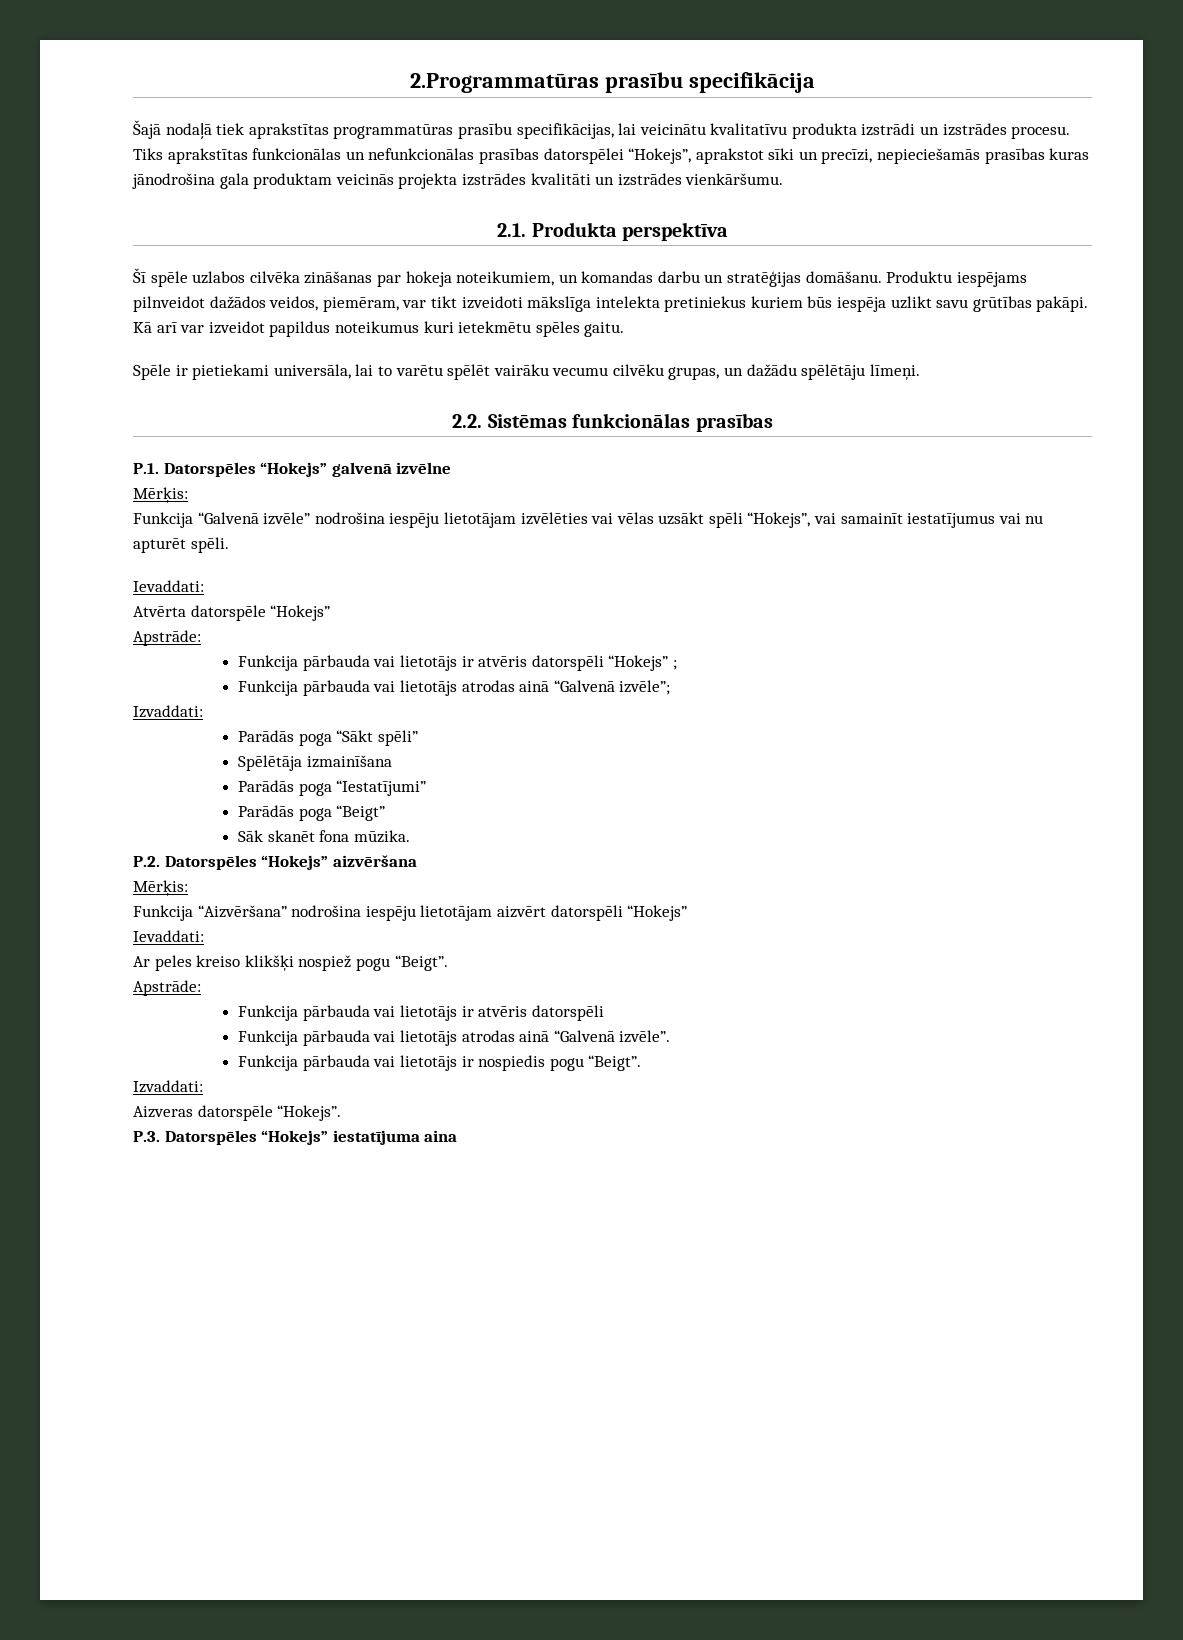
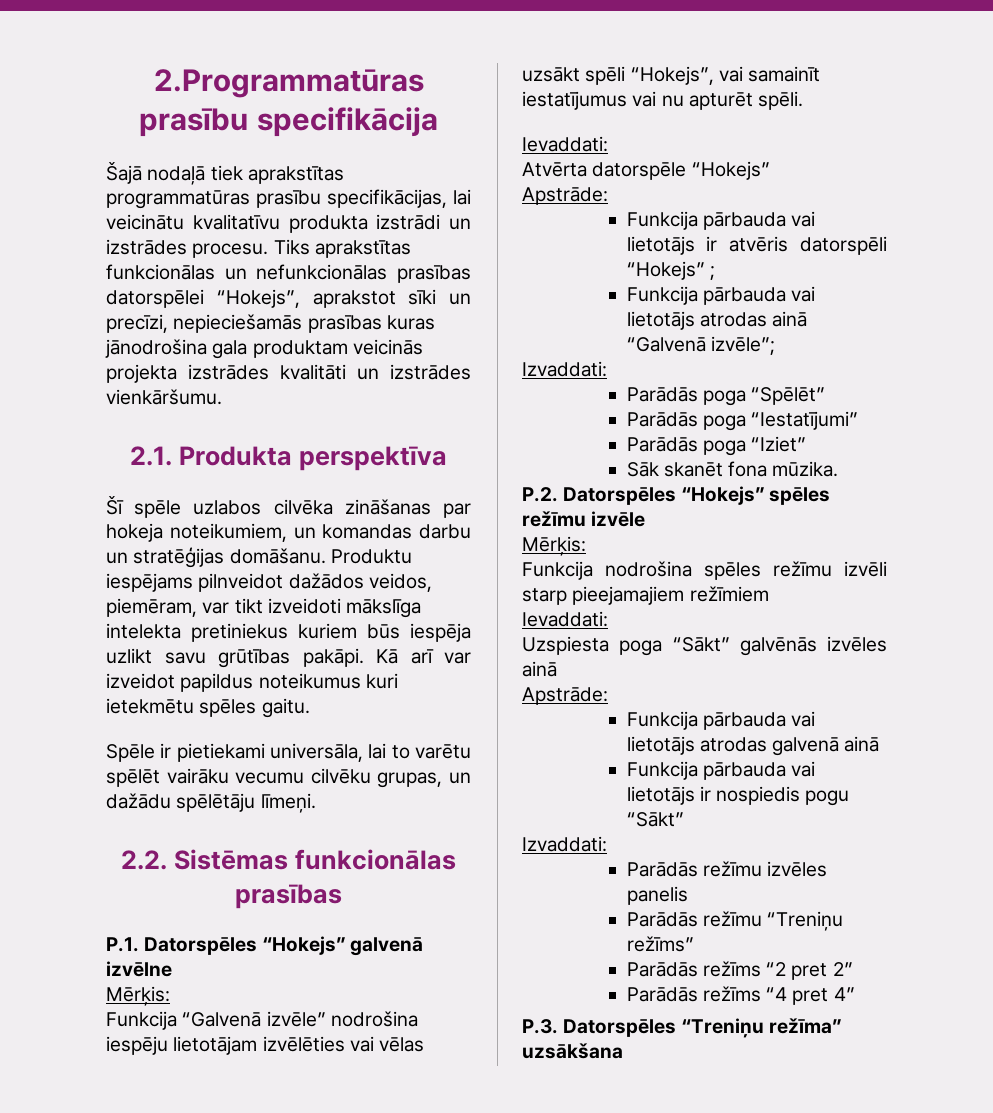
[336,730,418,746] [238,755,392,771] “Sākt spēli” // Spēlētāja izmainīšana -> [751,387,826,405] “Spēlēt”
[336,805,386,821] “Beigt” -> [751,436,807,452] “Iziet”
[332,855,417,867] [133,880,188,896] [133,905,688,921] [133,930,204,942] [133,955,448,971] [133,980,201,996] [238,1005,604,1021] [238,1030,671,1046] aizvēršana // Mērķis: // Funkcija “Aizvēršana” nodrošina iespēju lietotājam aizvērt datorspēli “Hokejs” // Ievaddati: // Ar peles kreiso klikšķi nospiež pogu “Beigt”. // Apstrāde: // Funkcija pārbauda vai lietotājs ir atvēris datorspēli // Funkcija pārbauda vai lietotājs atrodas ainā “Galvenā izvēle”. -> [768,487,830,505] [522,511,646,527] [522,536,586,556] [522,561,887,580] [522,586,769,605] [522,611,608,627] [522,636,887,656] [522,661,557,677] [522,687,608,705] [626,711,816,730] [626,736,880,756] spēles režīmu izvēle // Mērķis: // Funkcija nodrošina spēles režīmu izvēli starp pieejamajiem režīmiem // Ievaddati: // Uzspiesta poga “Sākt” galvēnās izvēles ainā // Apstrāde: // Funkcija pārbauda vai lietotājs atrodas galvenā ainā
[588,1055,642,1071] [133,1080,203,1093] [133,1105,342,1121] “Beigt”. // Izvaddati: // Aizveras datorspēle “Hokejs”. -> [626,812,684,827] [522,836,607,852] [626,861,828,877] [626,886,688,905] [626,911,844,931] [626,936,694,952] [626,961,853,980] [626,986,855,1005] “Sākt” // Izvaddati: // Parādās režīmu izvēles panelis // Parādās režīmu “Treniņu režīms” // Parādās režīms “2 pret 2” // Parādās režīms “4 pret 4”
[261,1130,458,1145] “Hokejs” iestatījuma aina -> [681,1018,841,1038] [522,1043,623,1059] “Treniņu režīma” uzsākšana

